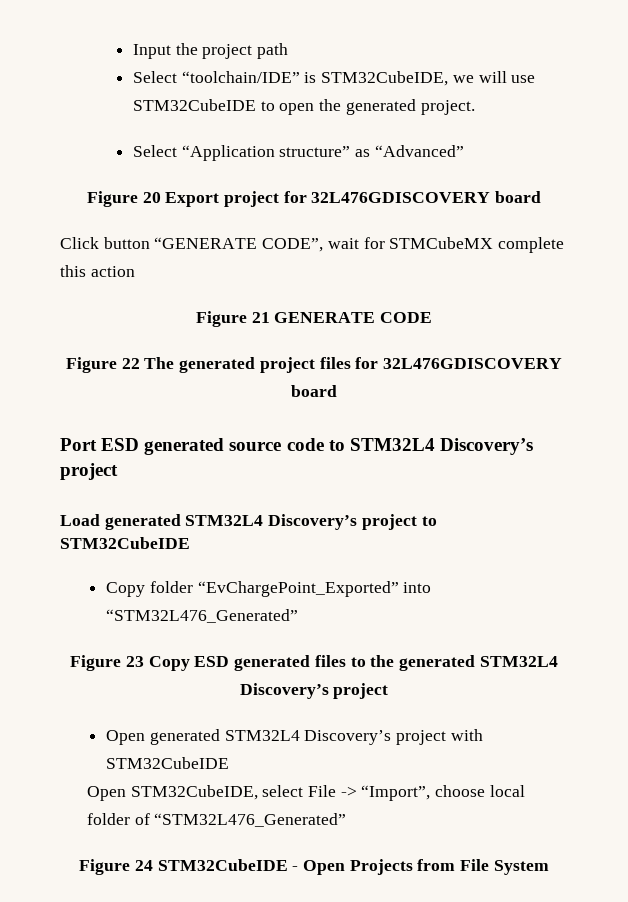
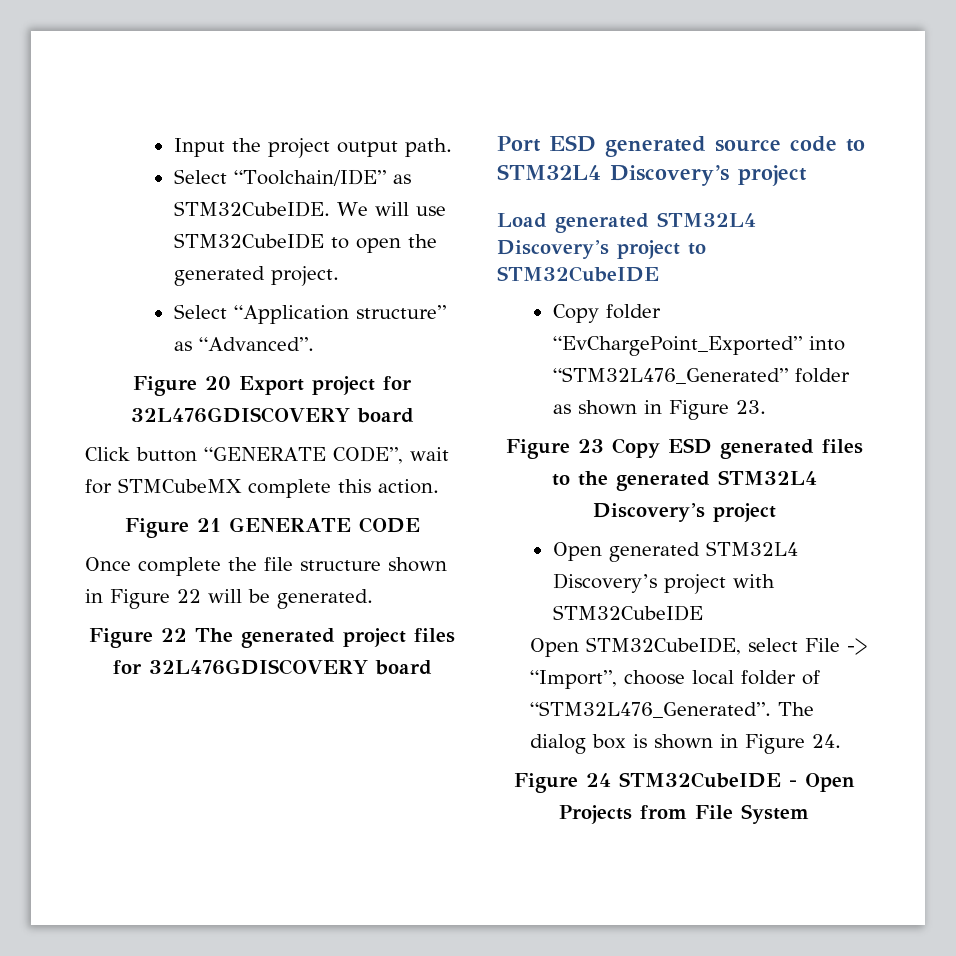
[257,43,289,59] [132,71,474,86] path // Select “toolchain/IDE” is STM32CubeIDE, we -> [336,138,452,157] [173,169,411,186] [173,201,368,217] output path. // Select “Toolchain/IDE” as STM32CubeIDE. We
[374,145,464,157] “Advanced” -> [198,337,314,351] “Advanced”.
[90,266,135,277] action -> [378,479,439,494] action.
(433, 317) none -> [85,557,447,576] [85,589,373,609] // Once complete the file structure shown in Figure 22 will be generated.
(299, 616) none -> [794,368,850,383] [552,400,766,420] folder as shown in Figure 23.
[154,813,347,827] “STM32L476_Generated” -> [529,701,814,718] [529,734,841,754] “STM32L476_Generated”. The dialog box is shown in Figure 24.

